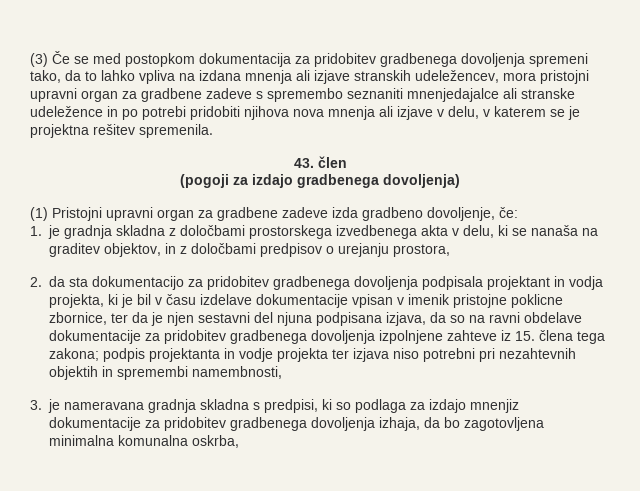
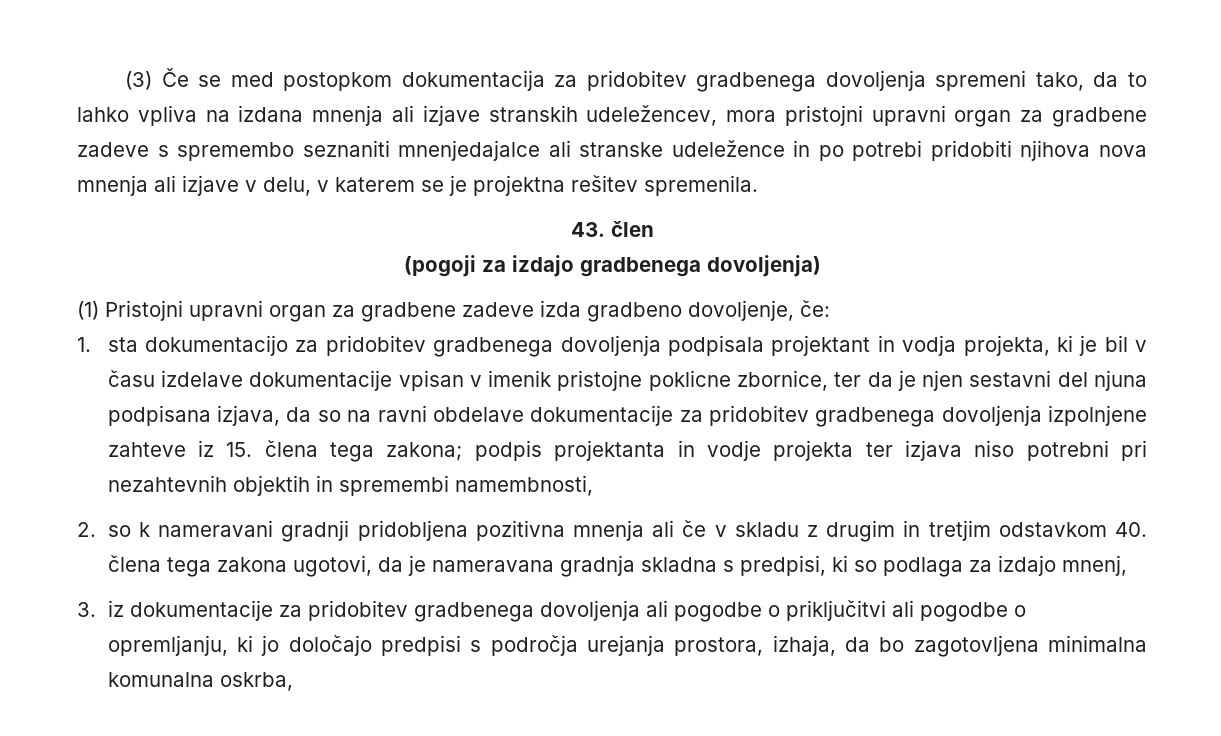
[48,225,598,239] [49,243,450,257] [30,276,65,287] je gradnja skladna z določbami prostorskega izvedbenega akta v delu, ki se nanaša na graditev objektov, in z določbami predpisov o urejanju prostora, // 2. da -> (91, 344) none
[30,400,42,410] 3. -> [77,520,1148,542] [107,555,403,577] 2. so k nameravani gradnji pridobljena pozitivna mnenja ali če v skladu z drugim in tretjim odstavkom 40. člena tega zakona ugotovi, da
[470,399,519,413] [49,417,375,431] mnenjiz dokumentacije za pridobitev gradbenega dovoljenja -> [1061,555,1127,576] [77,600,1026,622] [107,635,764,656] mnenj, // 3. iz dokumentacije za pridobitev gradbenega dovoljenja ali pogodbe o priključitvi ali pogodbe o opremljanju, ki jo določajo predpisi s področja urejanja prostora,

